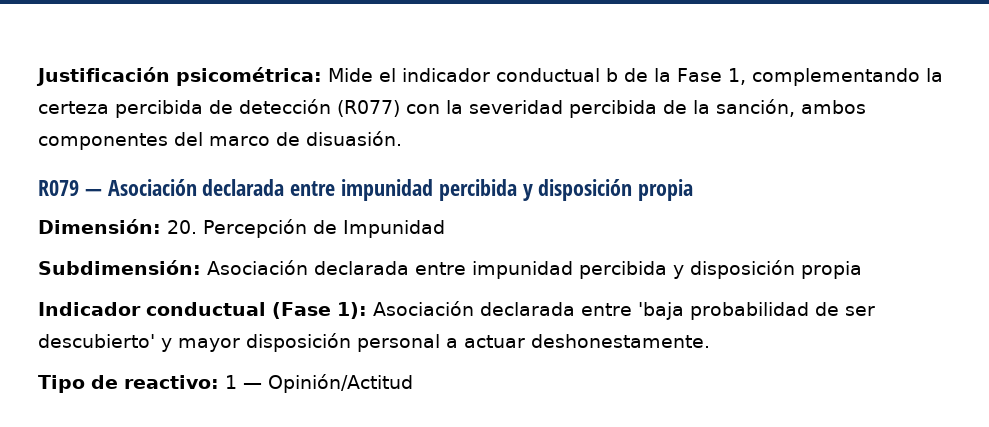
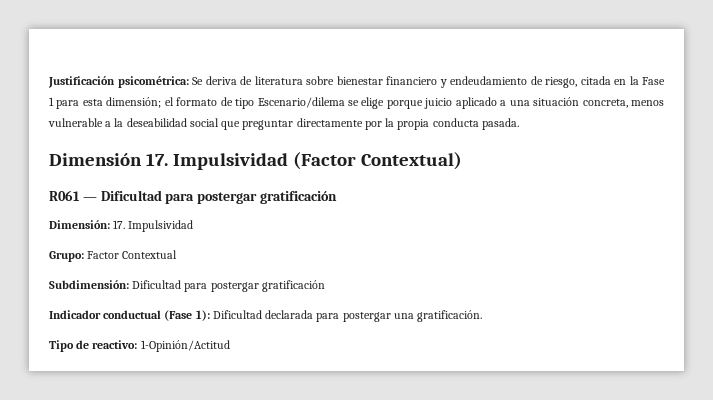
[328,68,943,86] [38,99,866,118] [38,131,402,150] [38,179,694,201] [38,219,445,238] [38,260,862,279] [38,301,875,320] [38,333,710,352] Mide el indicador conductual b de la Fase 1, complementando la certeza percibida de detección (R077) con la severidad percibida de la sanción, ambos componentes del marco de disuasión. // R079 — Asociación declarada entre impunidad percibida y disposición propia // Dimensión: 20. Percepción de Impunidad // Subdimensión: Asociación declarada entre impunidad percibida y disposición propia // Indicador conductual (Fase 1): Asociación declarada entre 'baja probabilidad de ser descubierto' y mayor disposición personal a actuar deshonestamente. -> [192,76,665,88] [49,97,665,109] [48,118,519,130] [49,152,462,170] [49,190,337,204] [49,220,194,232] [49,250,178,262] [49,280,325,292] [49,310,483,322] Se deriva de literatura sobre bienestar financiero y endeudamiento de riesgo, citada en la Fase 1 para esta dimensión; el formato de tipo Escenario/dilema se elige porque juicio aplicado a una situación concreta, menos vulnerable a la deseabilidad social que preguntar directamente por la propia conducta pasada. // Dimensión 17. Impulsividad (Factor Contextual) // R061 — Dificultad para postergar gratificación // Dimensión: 17. Impulsividad // Grupo: Factor Contextual // Subdimensión: Dificultad para postergar gratificación // Indicador conductual (Fase 1): Dificultad declarada para postergar una gratificación.
[225,374,413,393] 1 — Opinión/Actitud -> [140,340,230,352] 1-Opinión/Actitud

